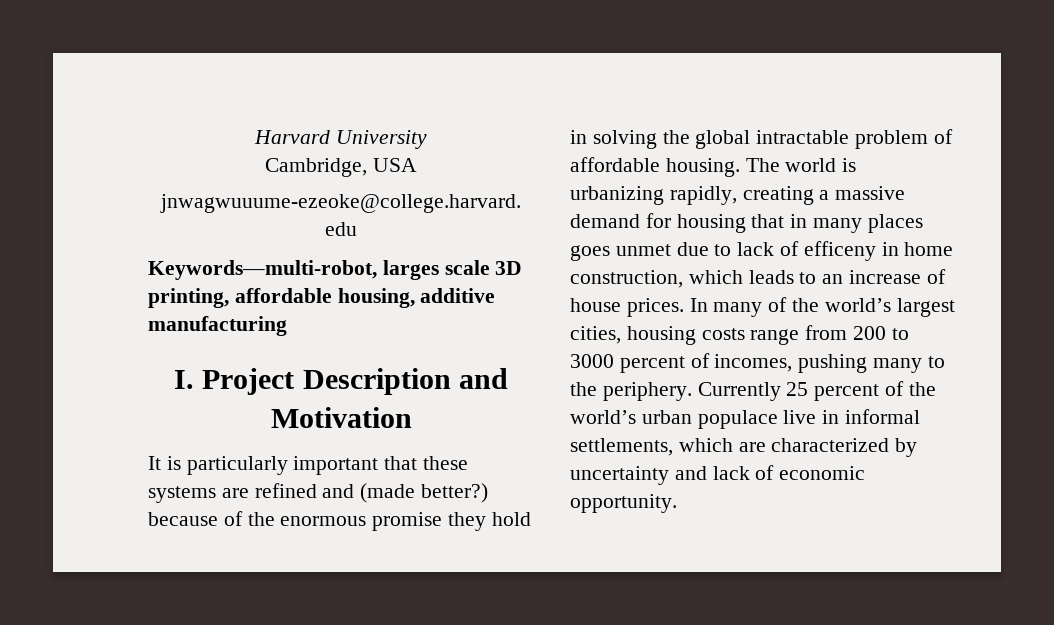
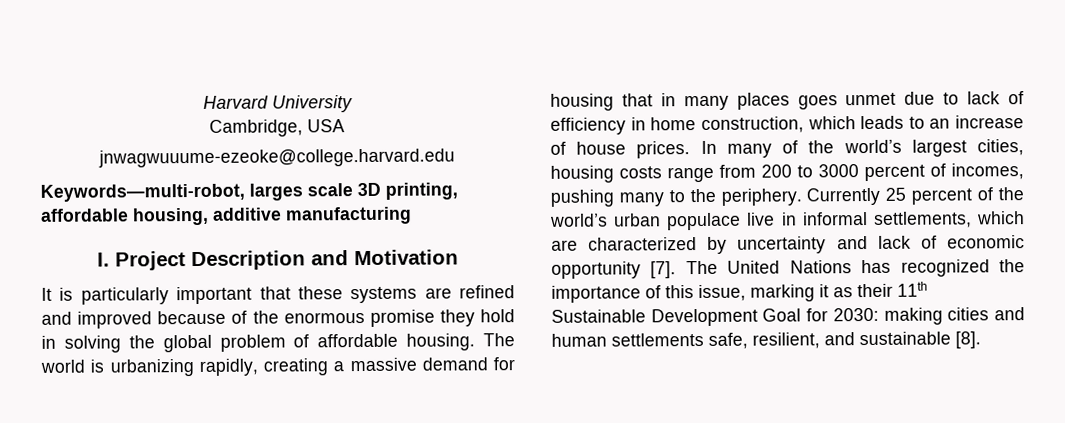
[360,483,489,503] (made better?) -> [77,311,153,329] improved
[756,130,850,144] intractable -> (212, 343) none
[803,241,876,261] efficeny -> [550,117,626,135] efficiency
[570,494,677,513] opportunity. -> [551,259,1025,279] [551,281,928,303] [551,307,1025,327] [551,331,981,349] opportunity [7]. The United Nations has recognized the importance of this issue, marking it as their 11th Sustainable Development Goal for 2030: making cities and human settlements safe, resilient, and sustainable [8].

